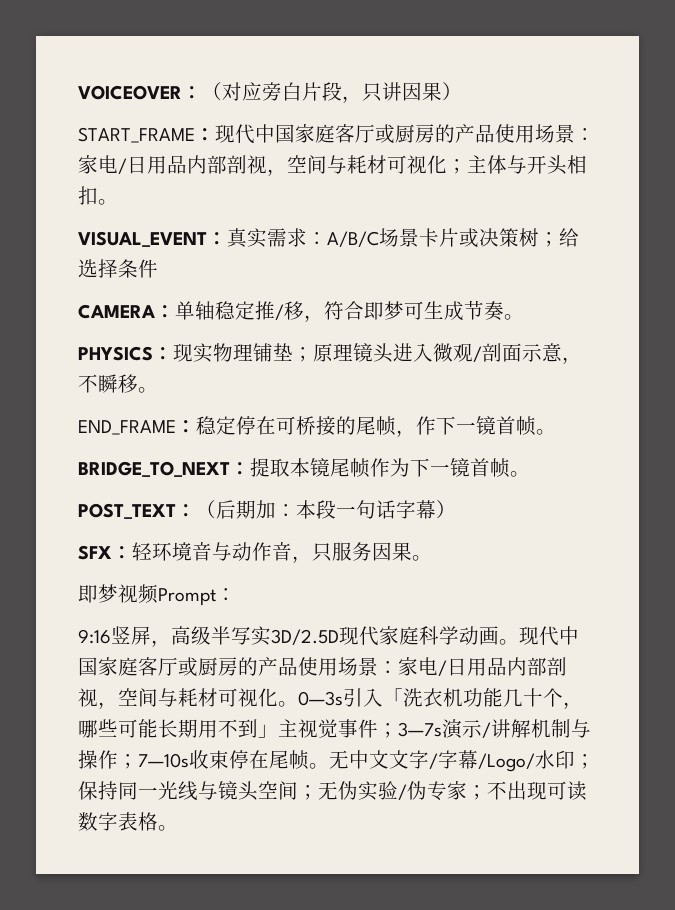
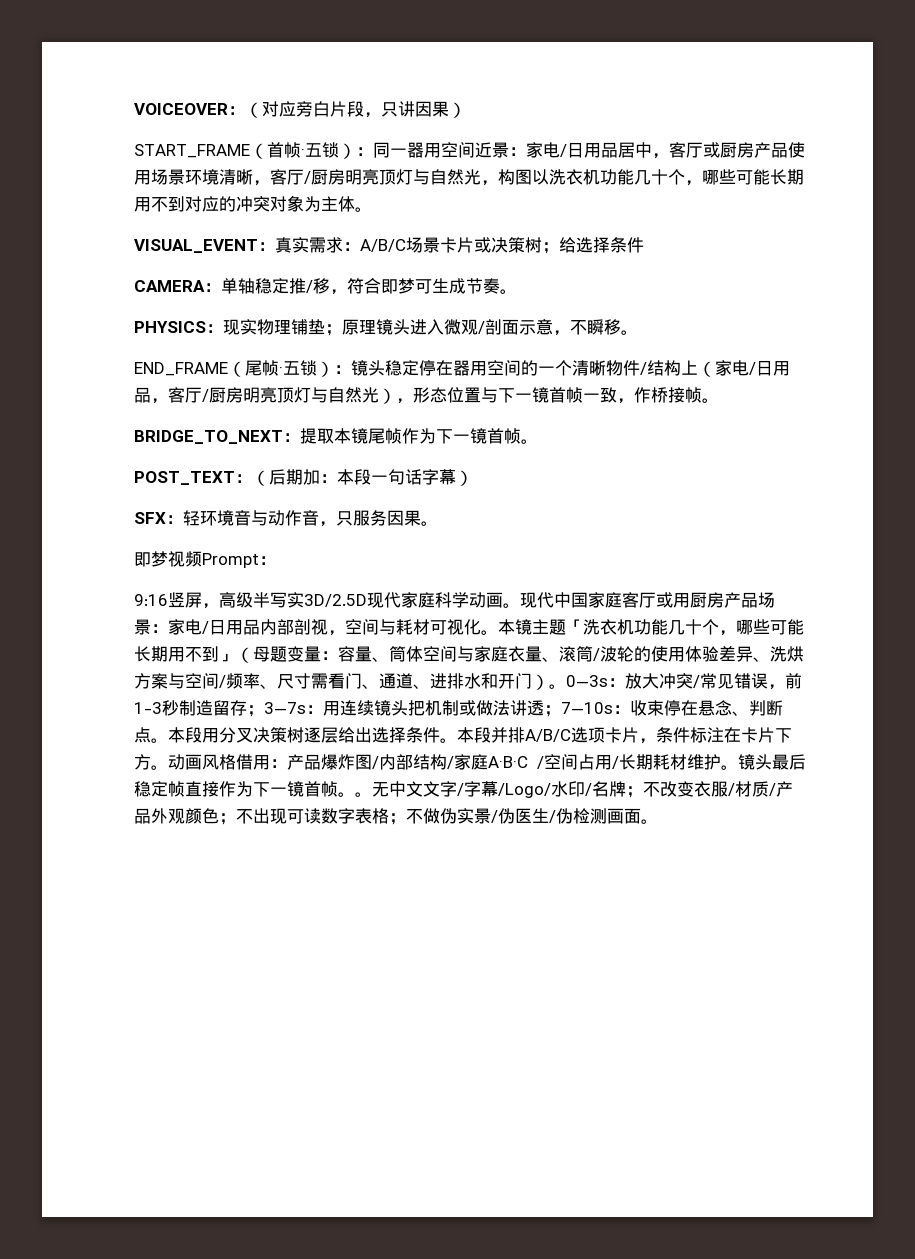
[195,124,595,144] [78,155,587,176] [78,186,98,205] ：现代中国家庭客厅或厨房的产品使用场景：家电/日用品内部剖视，空间与耗材可视化；主体与开头相扣 -> [250,142,805,159] [134,169,804,186] [134,195,355,212] （首帧·五锁）：同一器用空间近景：家电/日用品居中，客厅或厨房产品使用场景环境清晰，客厅/厨房明亮顶灯与自然光，构图以洗衣机功能几十个，哪些可能长期用不到对应的冲突对象为主体
[176,416,516,437] ：稳定停在可桥接的尾帧，作下一镜首 -> [228,360,790,377] [134,387,685,404] （尾帧·五锁）：镜头稳定停在器用空间的一个清晰物件/结构上（家电/日用品，客厅/厨房明亮顶灯与自然光），形态位置与下一镜首帧一致，作桥接
[198,657,338,676] 厨房的产品使用 -> [673,592,758,608] 用厨房产品
[298,688,383,707] 0—3s引入 -> [498,619,566,635] 本镜主题
[278,719,591,739] [78,750,309,770] 主视觉事件；3—7s演示/讲解机制与操作；7—10s收束停在尾帧 -> [236,646,804,663] [134,673,802,690] [134,700,783,717] [134,727,792,744] [134,754,806,770] [134,781,355,797] （母题变量：容量、筒体空间与家庭衣量、滚筒/波轮的使用体验差异、洗烘方案与空间/频率、尺寸需看门、通道、进排水和开门）。0—3s：放大冲突/常见错误，前1-3秒制造留存；3—7s：用连续镜头把机制或做法讲透；7—10s：收束停在悬念、判断点。本段用分叉决策树逐层给出选择条件。本段并排A/B/C选项卡片，条件标注在卡片下方。动画风格借用：产品爆炸图/内部结构/家庭A·B·C /空间占用/长期耗材维护。镜头最后稳定帧直接作为下一镜首帧。
[575,754,595,769] [78,781,467,801] ；保持同一光线与镜头空间；无伪实验/伪专家 -> [585,781,793,798] [134,808,219,824] /名牌；不改变衣服/材质/产品外观颜色
(158, 821) none -> [389,808,641,825] ；不做伪实景/伪医生/伪检测画面

